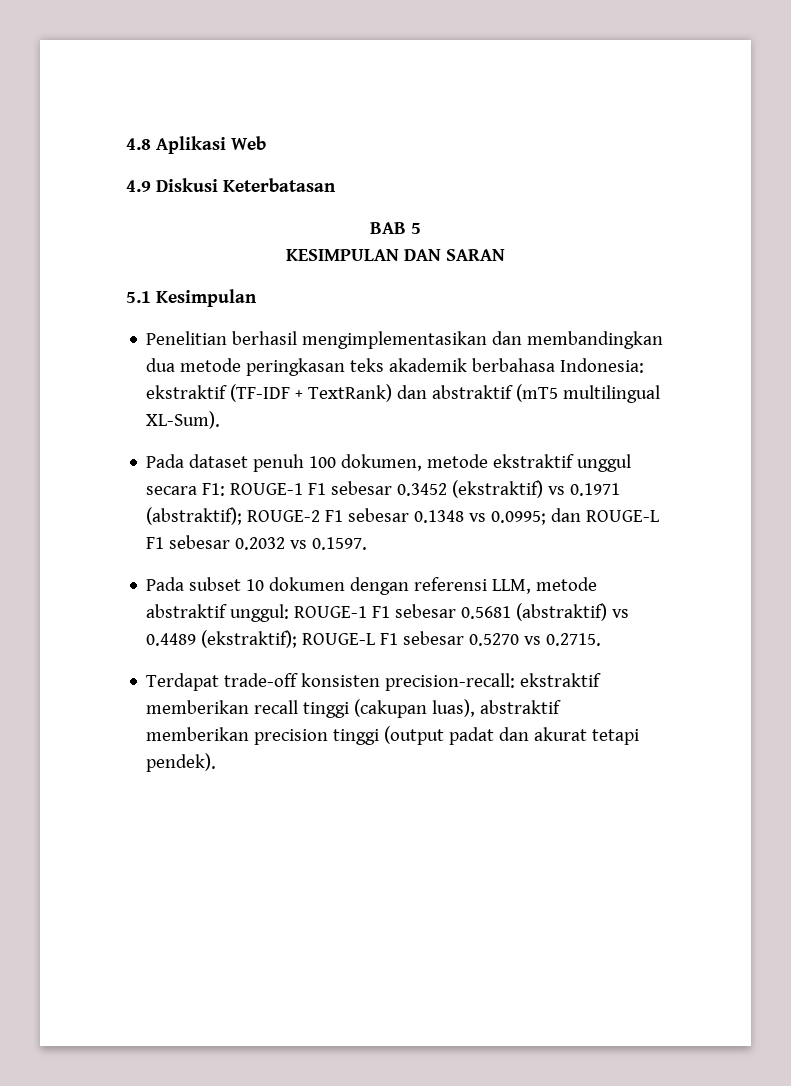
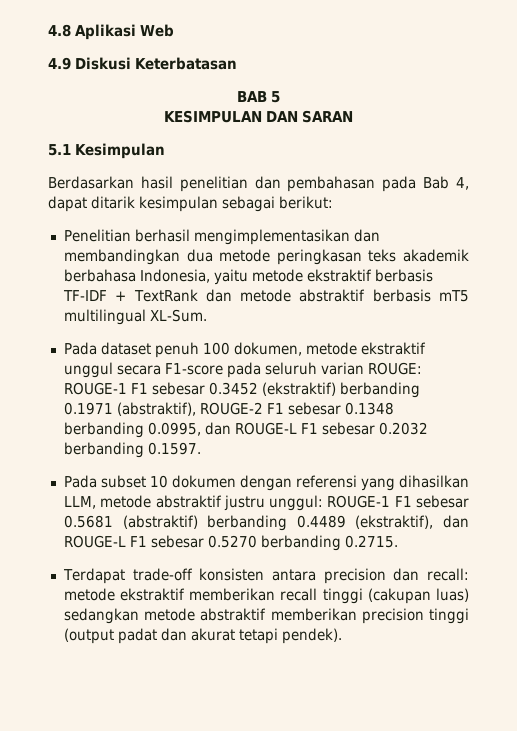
(257, 298) none -> [48,176,469,192] [48,196,333,212] // Berdasarkan hasil penelitian dan pembahasan pada Bab 4, dapat ditarik kesimpulan sebagai berikut:
[560,358,645,373] [146,384,661,403] [146,411,221,429] Indonesia: ekstraktif (TF-IDF + TextRank) dan abstraktif (mT5 multilingual XL-Sum). -> [139,269,433,285] [62,289,469,302] [63,309,207,325] Indonesia, yaitu metode ekstraktif berbasis TF-IDF + TextRank dan metode abstraktif berbasis mT5 multilingual XL-Sum.
[202,483,226,496] F1: -> [164,362,422,378] F1-score pada seluruh varian ROUGE:
[548,483,621,496] [146,507,243,525] vs 0.1971 (abstraktif); -> [339,382,420,398] [63,402,196,416] berbanding 0.1971 (abstraktif),
[469,511,547,525] vs 0.0995; -> [63,422,201,438] berbanding 0.0995,
[290,540,308,549] vs -> [63,442,144,458] berbanding
(488, 584) none -> [360,475,469,491] yang dihasilkan
(228, 611) none -> [223,495,265,511] justru
[612,609,630,618] [146,630,298,648] vs 0.4489 (ekstraktif); -> [207,515,470,531] berbanding 0.4489 (ekstraktif), dan
[524,636,542,645] vs -> [260,535,341,551] berbanding
[385,673,516,691] precision-recall: -> [271,568,470,584] [63,588,115,601] antara precision dan recall: metode
[432,699,476,717] luas), -> [436,588,470,602] [63,608,196,624] luas) sedangkan metode

